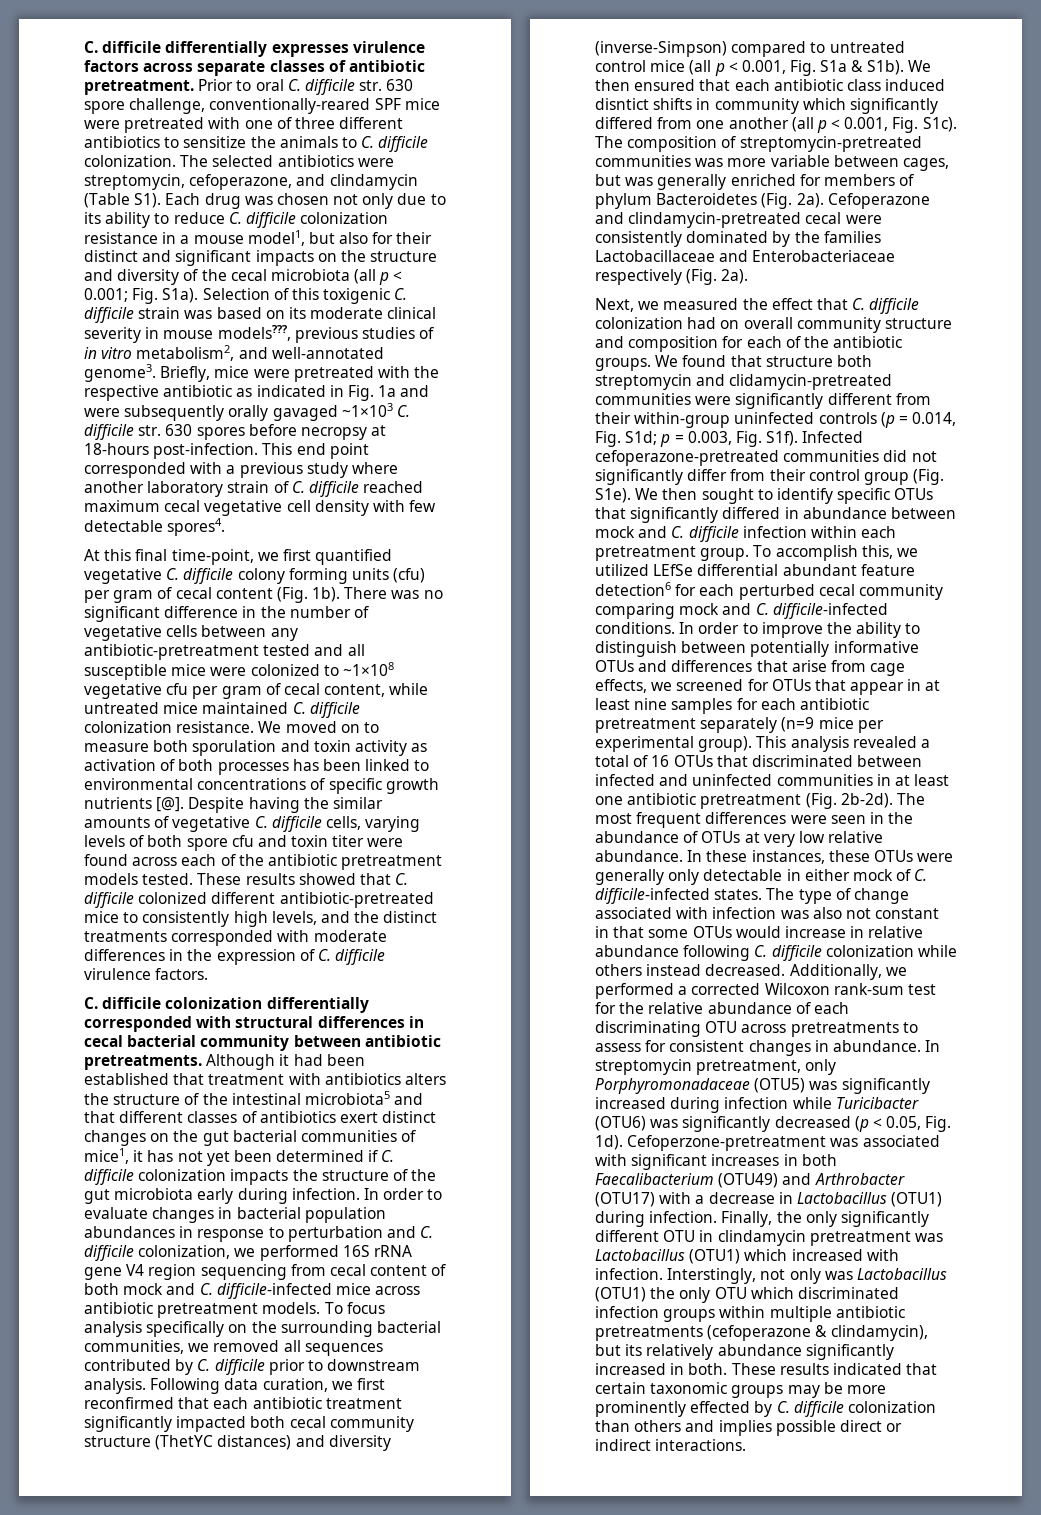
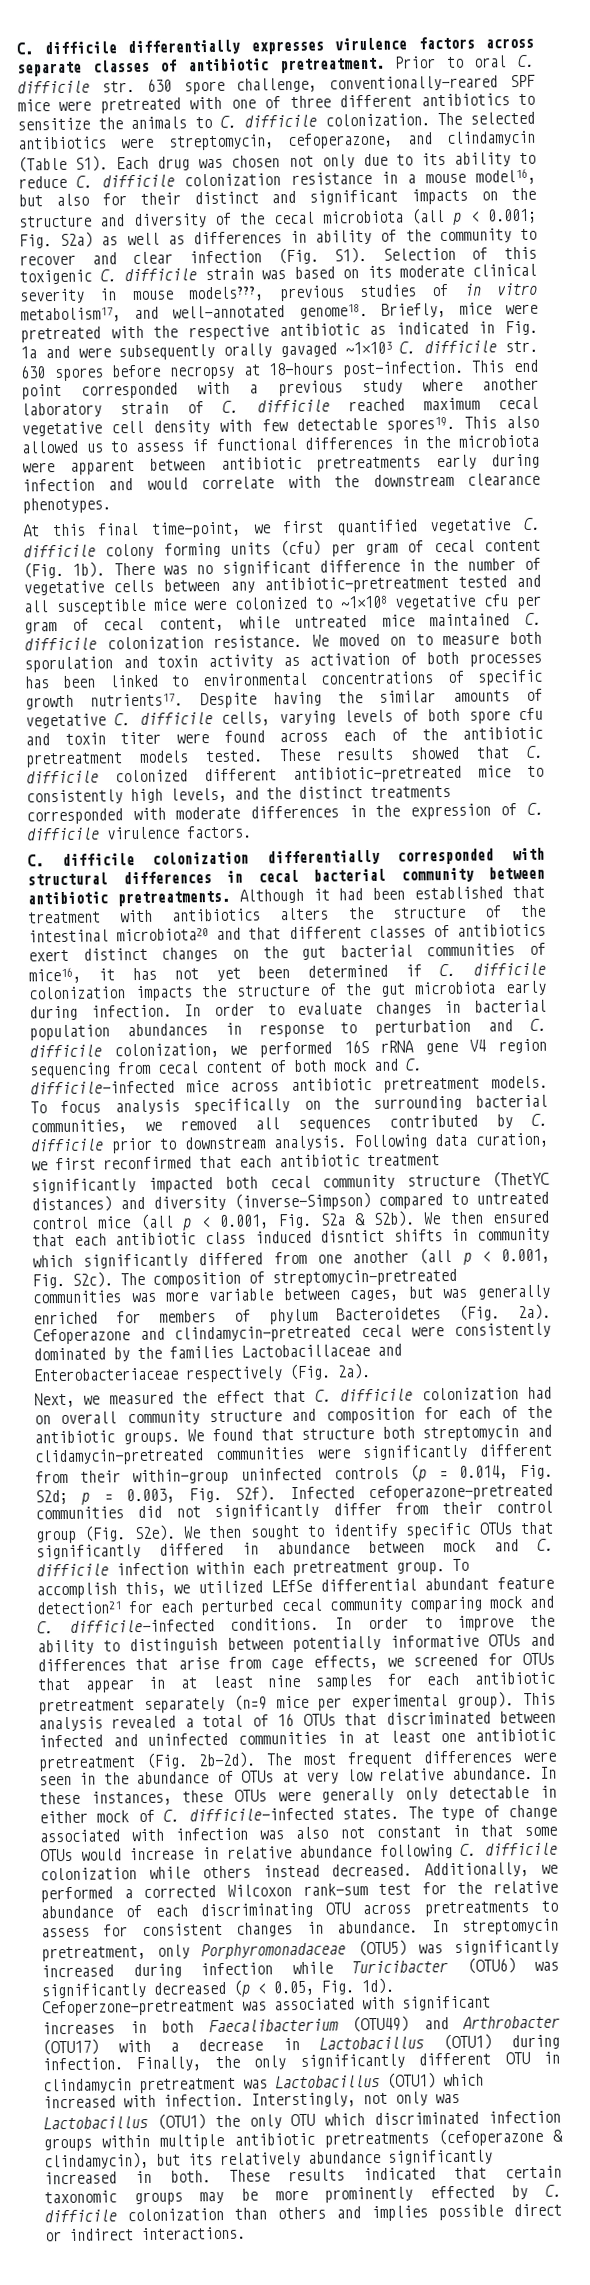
[247,230,305,246] model1, -> [475,168,536,185] model16,
[162,288,199,303] S1a). -> [60,228,537,248] [19,246,368,266] S2a) as well as differences in ability of the community to recover and clear infection (Fig. S1).
[136,345,235,361] metabolism2, -> [20,307,121,323] metabolism17,
[84,364,156,382] genome3. -> [298,303,368,319] genome18.
[167,518,226,536] spores4. -> [385,415,539,433] [21,434,540,454] [22,453,540,475] [22,472,540,492] [22,497,111,514] spores19. This also allowed us to assess if functional differences in the microbiota were apparent between antibiotic pretreatments early during infection and would correlate with the downstream clearance phenotypes.
[84,797,185,812] nutrients [@]. -> [90,693,184,707] nutrients17.
[304,1091,390,1105] microbiota5 -> [116,928,210,942] microbiota20
[84,1148,129,1164] mice1, -> [28,967,81,984] mice16,
[820,60,904,75] S1a & S1b). -> [319,1210,415,1227] S2a & S2b).
[922,117,957,132] S1c). -> [72,1271,113,1288] S2c).
[625,431,658,445] S1d; -> [35,1489,68,1505] S2d;
[766,431,799,446] S1f). -> [235,1485,277,1502] S2f).
[595,488,631,503] S1e). -> [133,1524,176,1542] S2e).
[595,582,671,596] detection6 -> [36,1601,122,1615] detection21

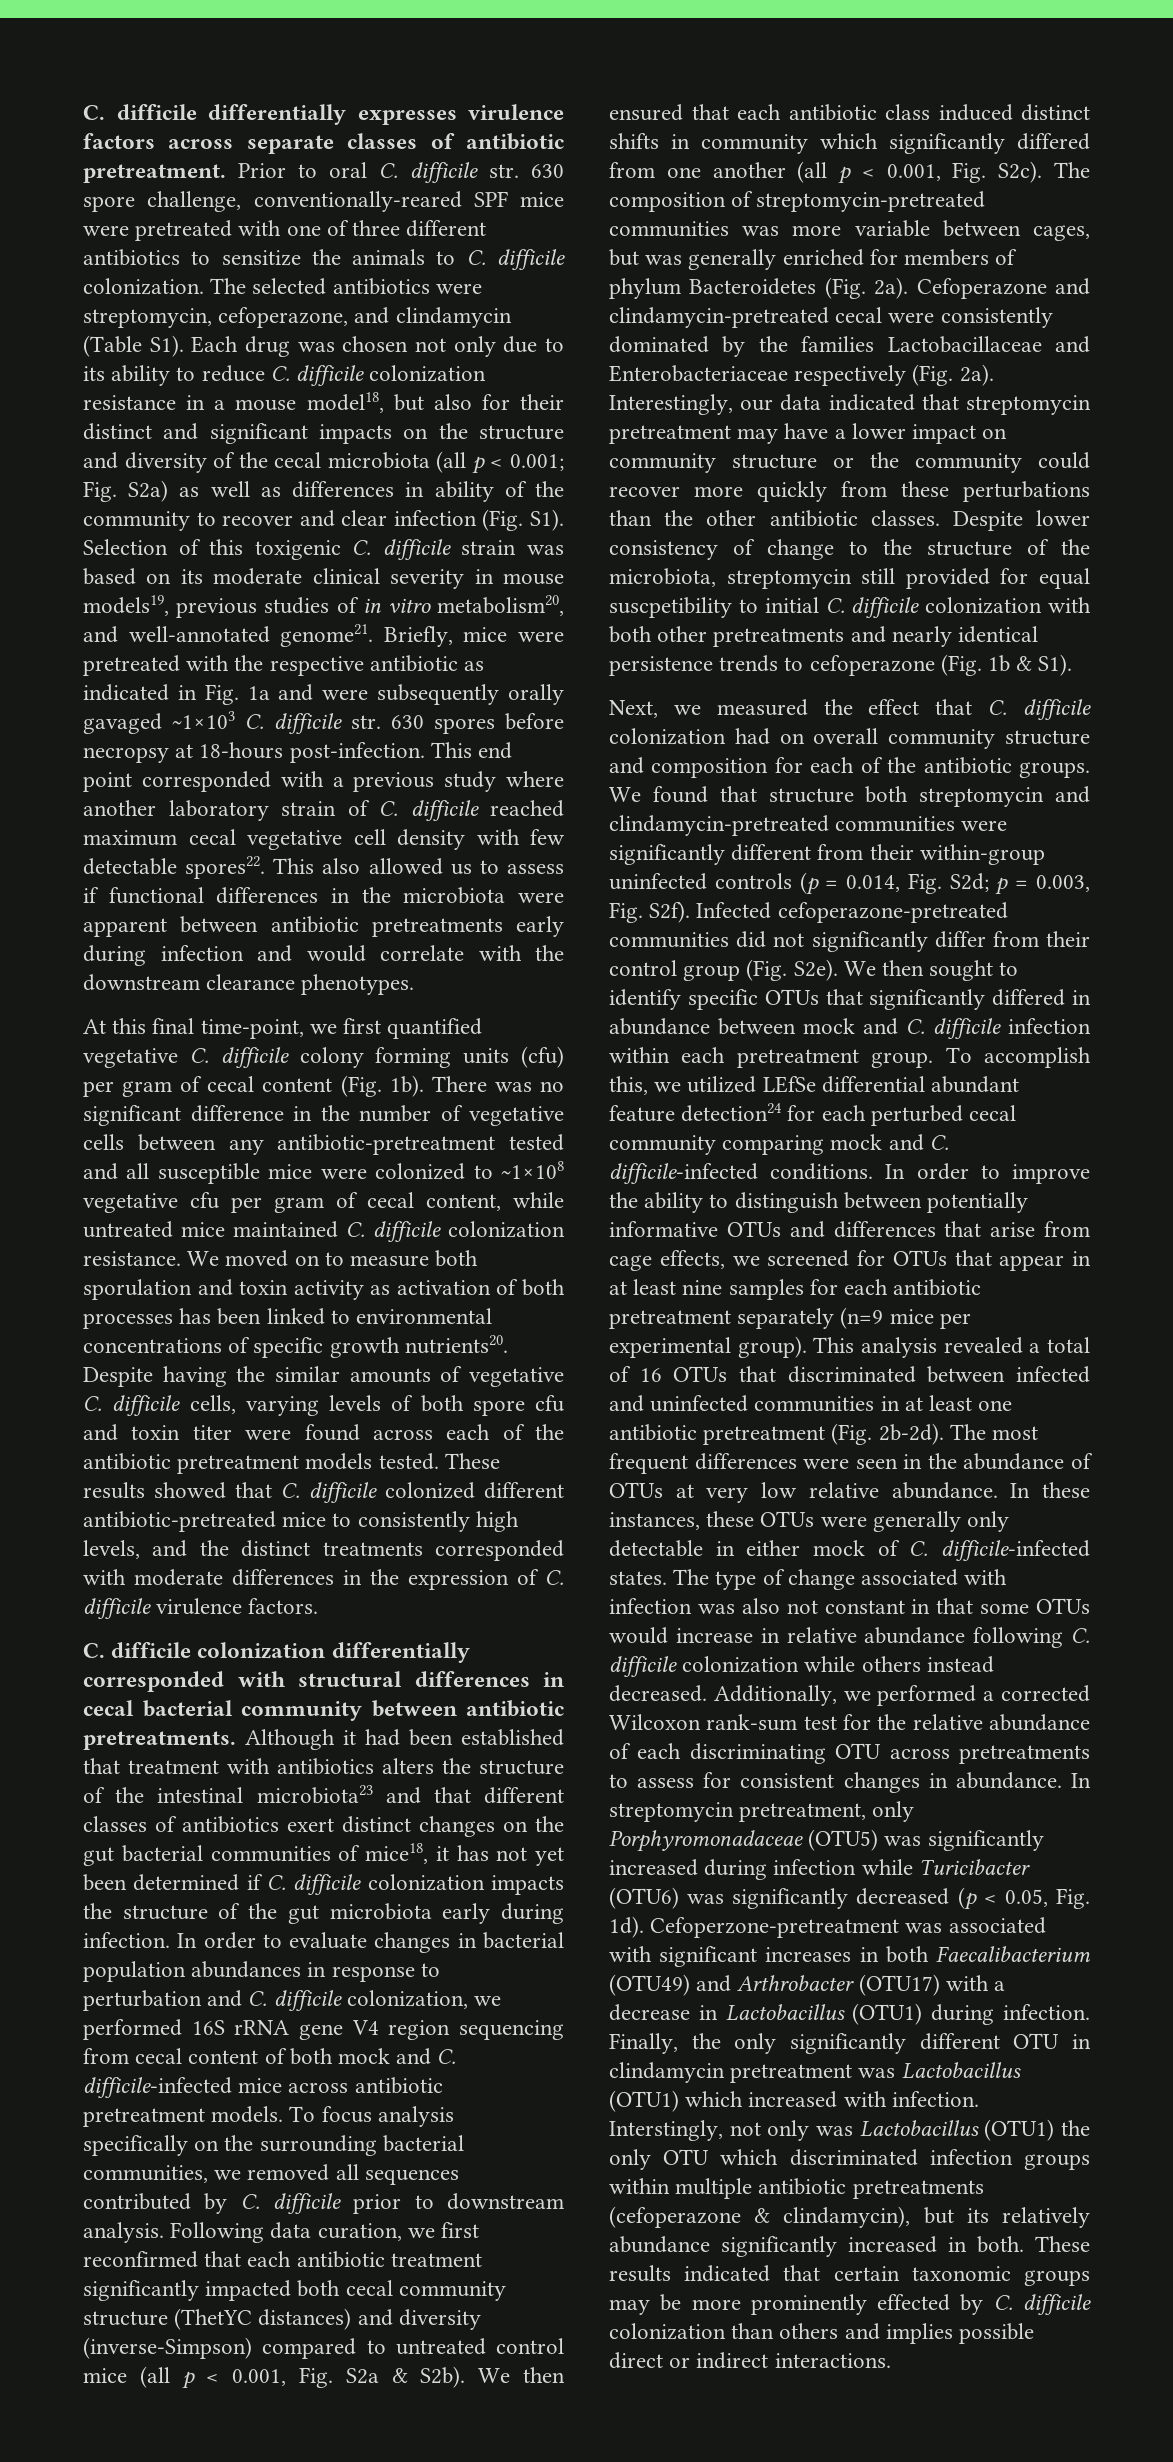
[475,168,536,185] model16, -> [306,392,384,413] model18,
[188,286,265,302] models???, -> [83,595,169,616] models19,
[20,307,121,323] metabolism17, -> [437,595,564,616] metabolism20,
[298,303,368,319] genome18. -> [280,624,374,647] genome21.
[385,416,455,433] spores19. -> [185,856,266,879] spores22.
[90,693,184,707] nutrients17. -> [404,1335,508,1354] nutrients20.
[116,928,210,942] microbiota20 -> [256,1785,373,1804] microbiota23
[28,967,81,984] mice16, -> [365,1843,428,1864] mice18,
[320,1229,386,1243] disntict -> [1021,104,1090,121] distinct
(371, 1371) none -> [609,394,1091,415] [609,423,1008,444] [609,452,1090,473] [609,481,1090,502] [609,510,1090,531] [609,539,1090,560] [609,568,1090,589] [609,597,1091,618] [609,626,1039,647] [609,654,1073,676] Interestingly, our data indicated that streptomycin pretreatment may have a lower impact on community structure or the community could recover more quickly from these perturbations than the other antibiotic classes. Despite lower consistency of change to the structure of the microbiota, streptomycin still provided for equal suscpetibility to initial C. difficile colonization with both other pretreatments and nearly identical persistence trends to cefoperazone (Fig. 1b & S1).
[34,1448,204,1466] clidamycin-pretreated -> [609,815,829,836] clindamycin-pretreated
[36,1601,122,1615] detection21 -> [681,1103,783,1122] detection24

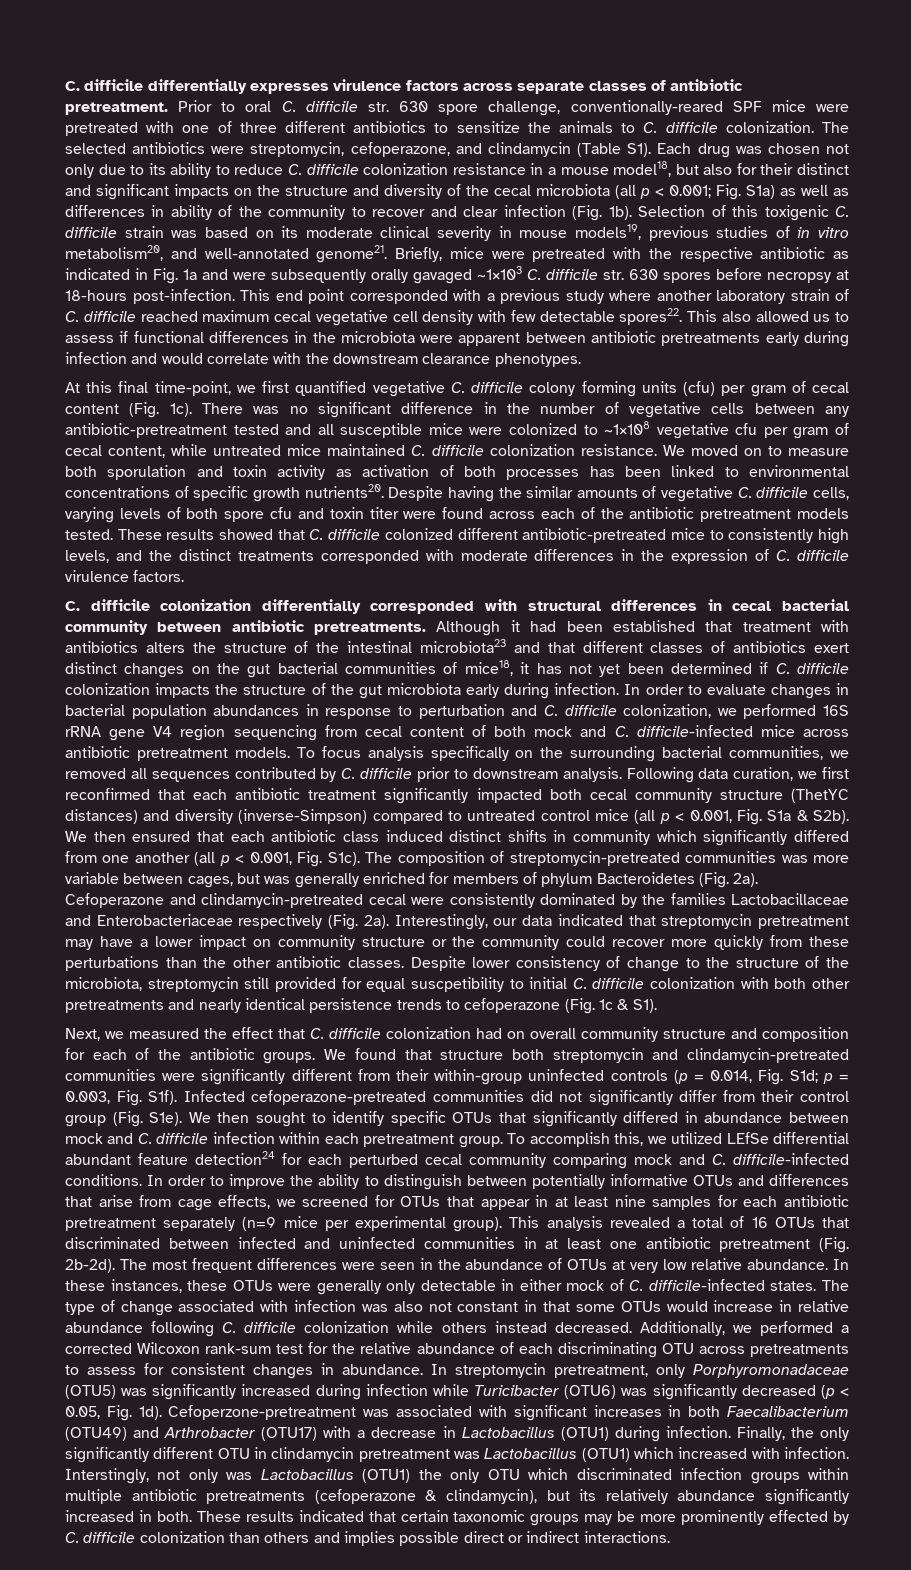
[128,480,169,502] S2a) -> [746,185,775,199] S1a)
[529,509,564,531] S1). -> [608,206,632,220] 1b).
[389,1075,424,1097] 1b). -> [169,403,192,417] 1c).
[345,2368,379,2384] S2a -> [767,810,792,821] S1a
[998,161,1043,183] S2c). -> [327,852,360,866] S1c).
[988,655,1011,672] 1b -> [598,999,613,1010] 1c
[949,873,989,892] S2d; -> [789,1070,818,1083] S1d;
[649,901,691,923] S2f). -> [148,1090,178,1105] S1f).
[793,959,838,981] S2e). -> [149,1112,183,1126] S1e).

